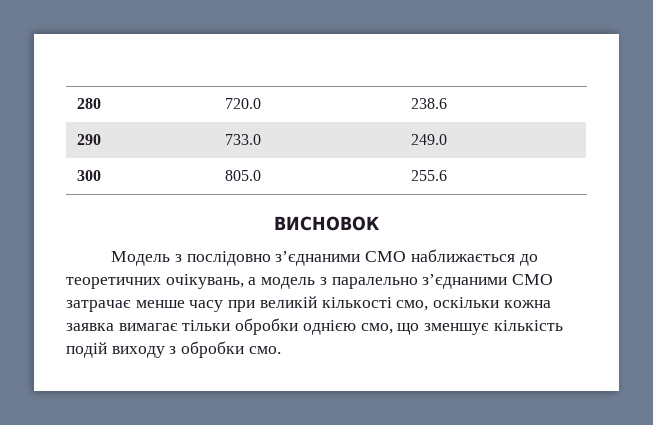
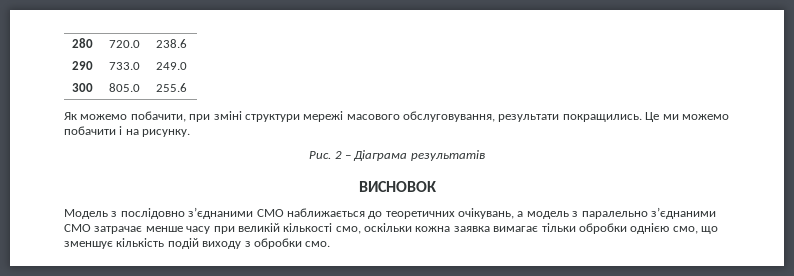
(448, 175) none -> [64,111,729,122] [64,126,191,137] [309,150,485,161] // Як можемо побачити, при зміні структури мережі масового обслуговування, результати покращились. Це ми можемо побачити і на рисунку. // Рис. 2 – Діаграма результатів

